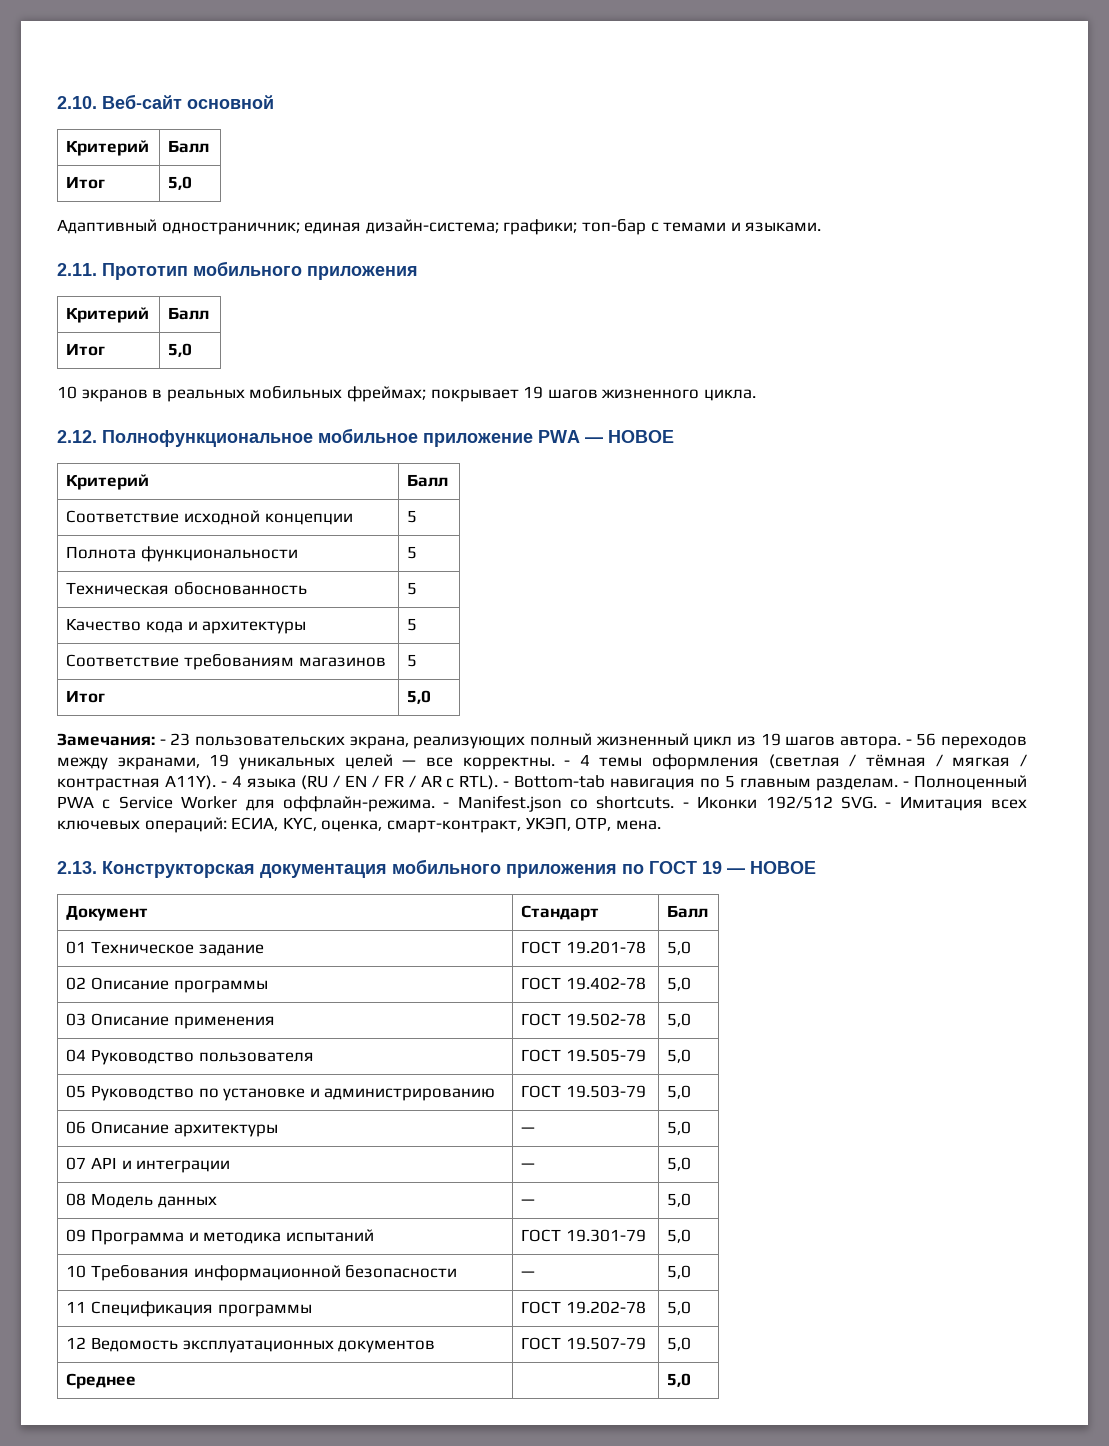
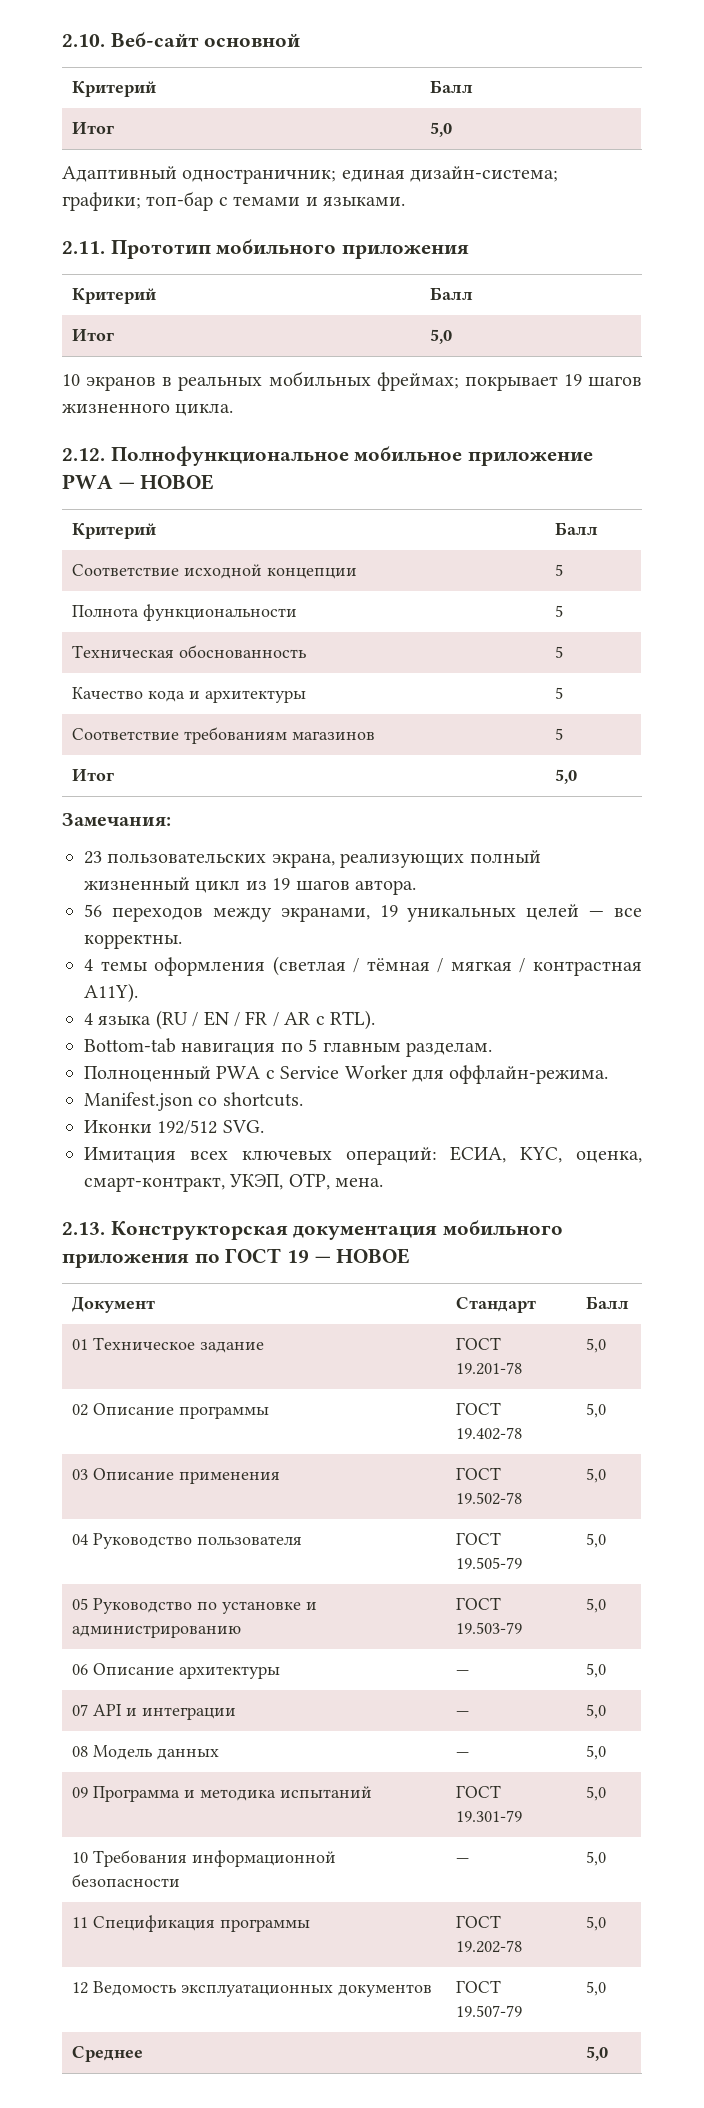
[159,739,166,745] - -> (171, 819) //
[905,739,912,745] - -> (416, 887) //
[564,760,571,766] - -> (182, 941) //
[220,781,227,787] - -> (138, 993) //
[503,781,510,787] - -> (375, 1020) //
[903,781,910,787] - -> (492, 1049) //
[443,802,450,808] - -> (609, 1074) //
[682,802,689,808] - -> (303, 1099) //
[885,802,892,808] - -> (264, 1126) //

